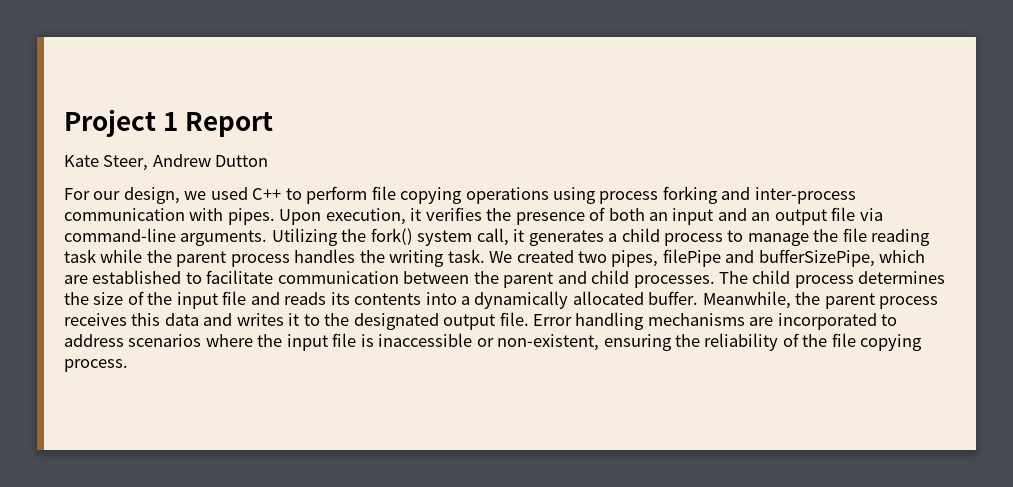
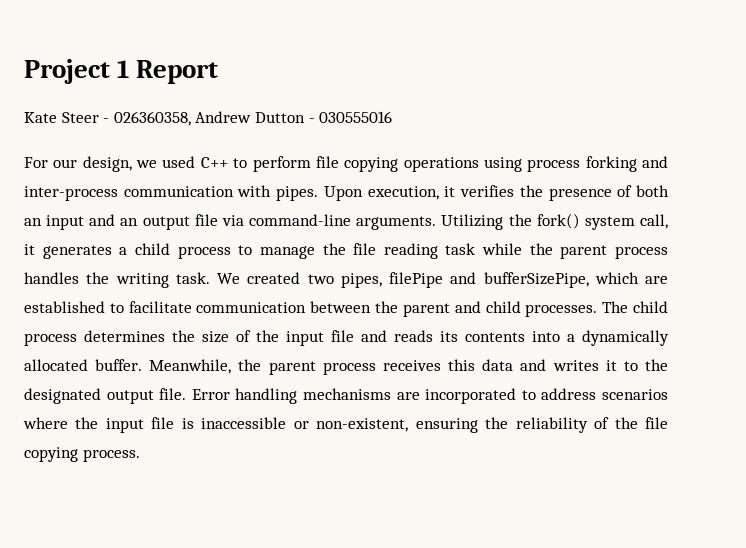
[103,155,149,171] Steer, -> [61,111,191,126] Steer - 026360358,
(269, 161) none -> [308,111,393,123] - 030555016

